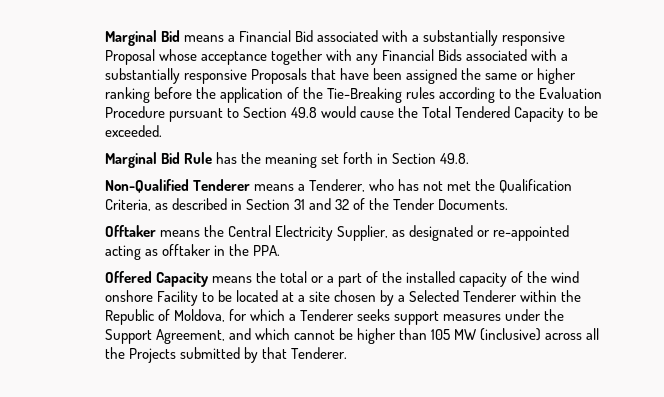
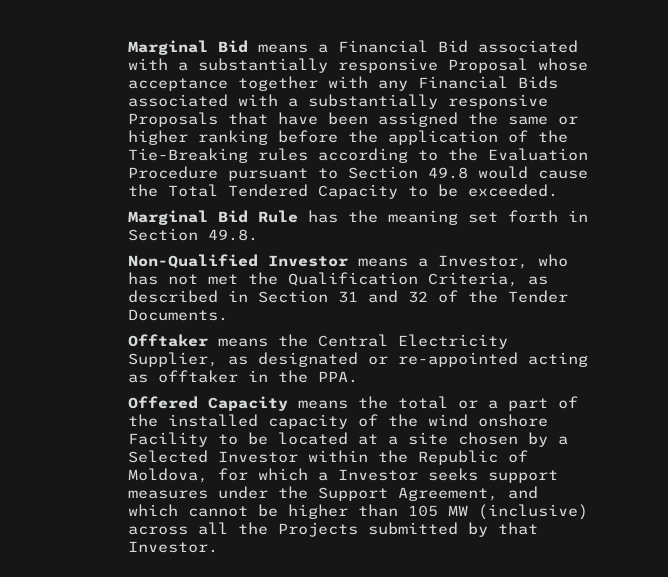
[192,179,365,192] Tenderer means a Tenderer, -> [268,255,529,269] Investor means a Investor,
[463,290,518,302] Tenderer -> [218,451,299,463] Investor
[299,309,354,321] Tenderer -> [338,469,419,481] Investor
[290,347,347,359] Tenderer. -> [128,541,219,553] Investor.

